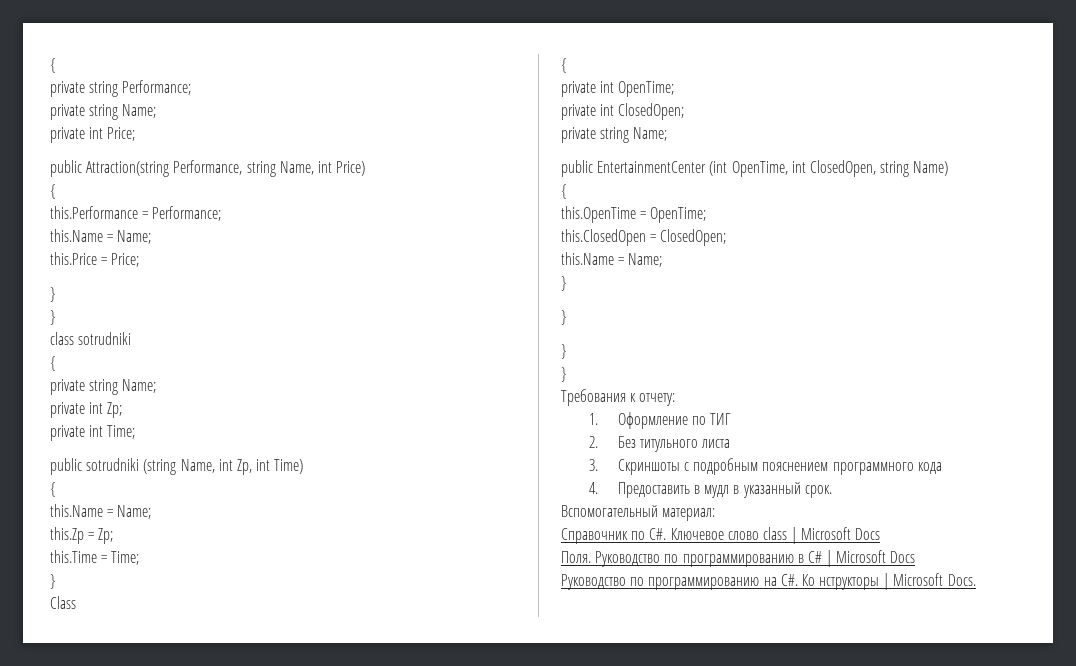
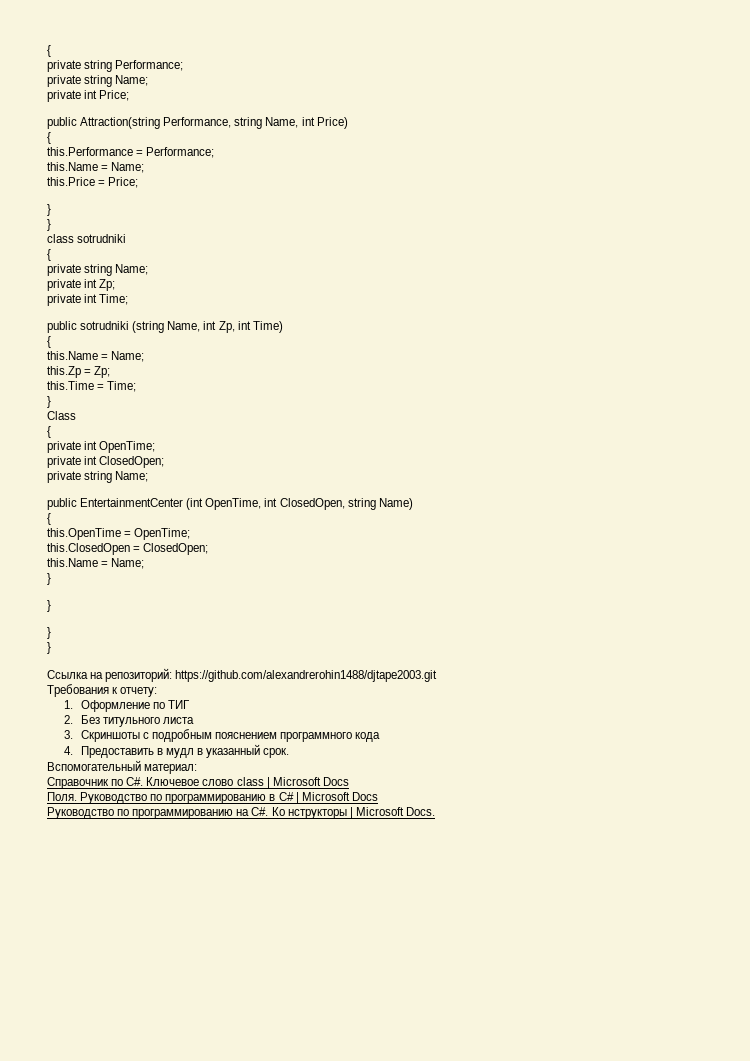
(567, 374) none -> [47,668,438,682] // Ссылка на репозиторий: https://github.com/alexandrerohin1488/djtape2003.git

